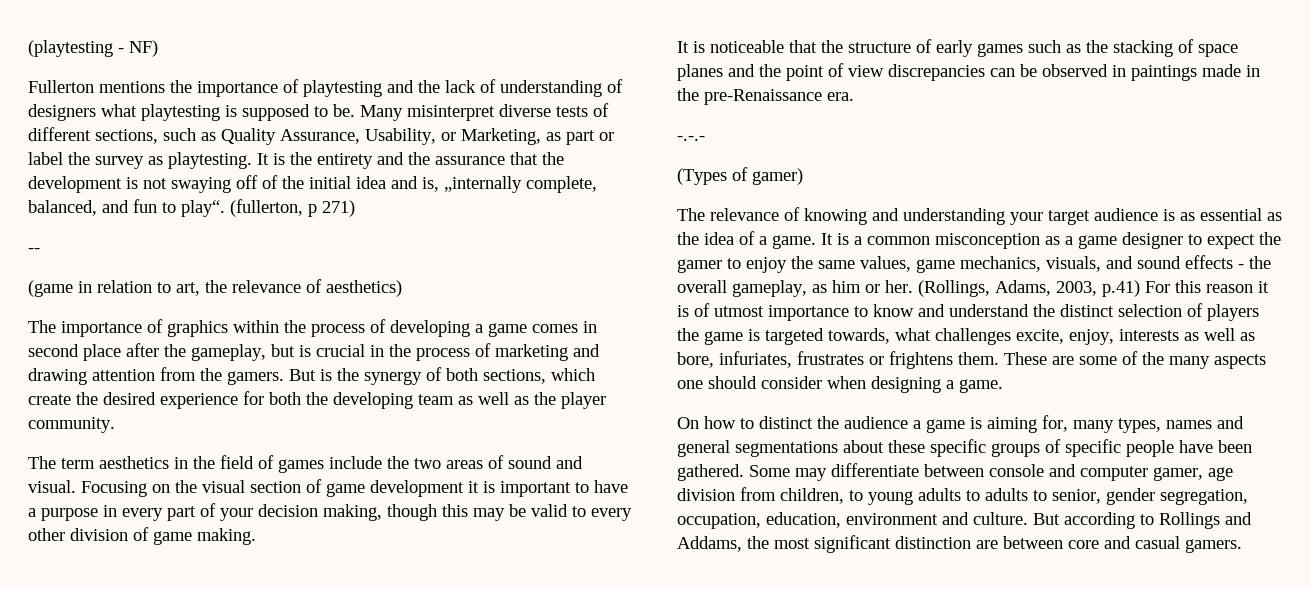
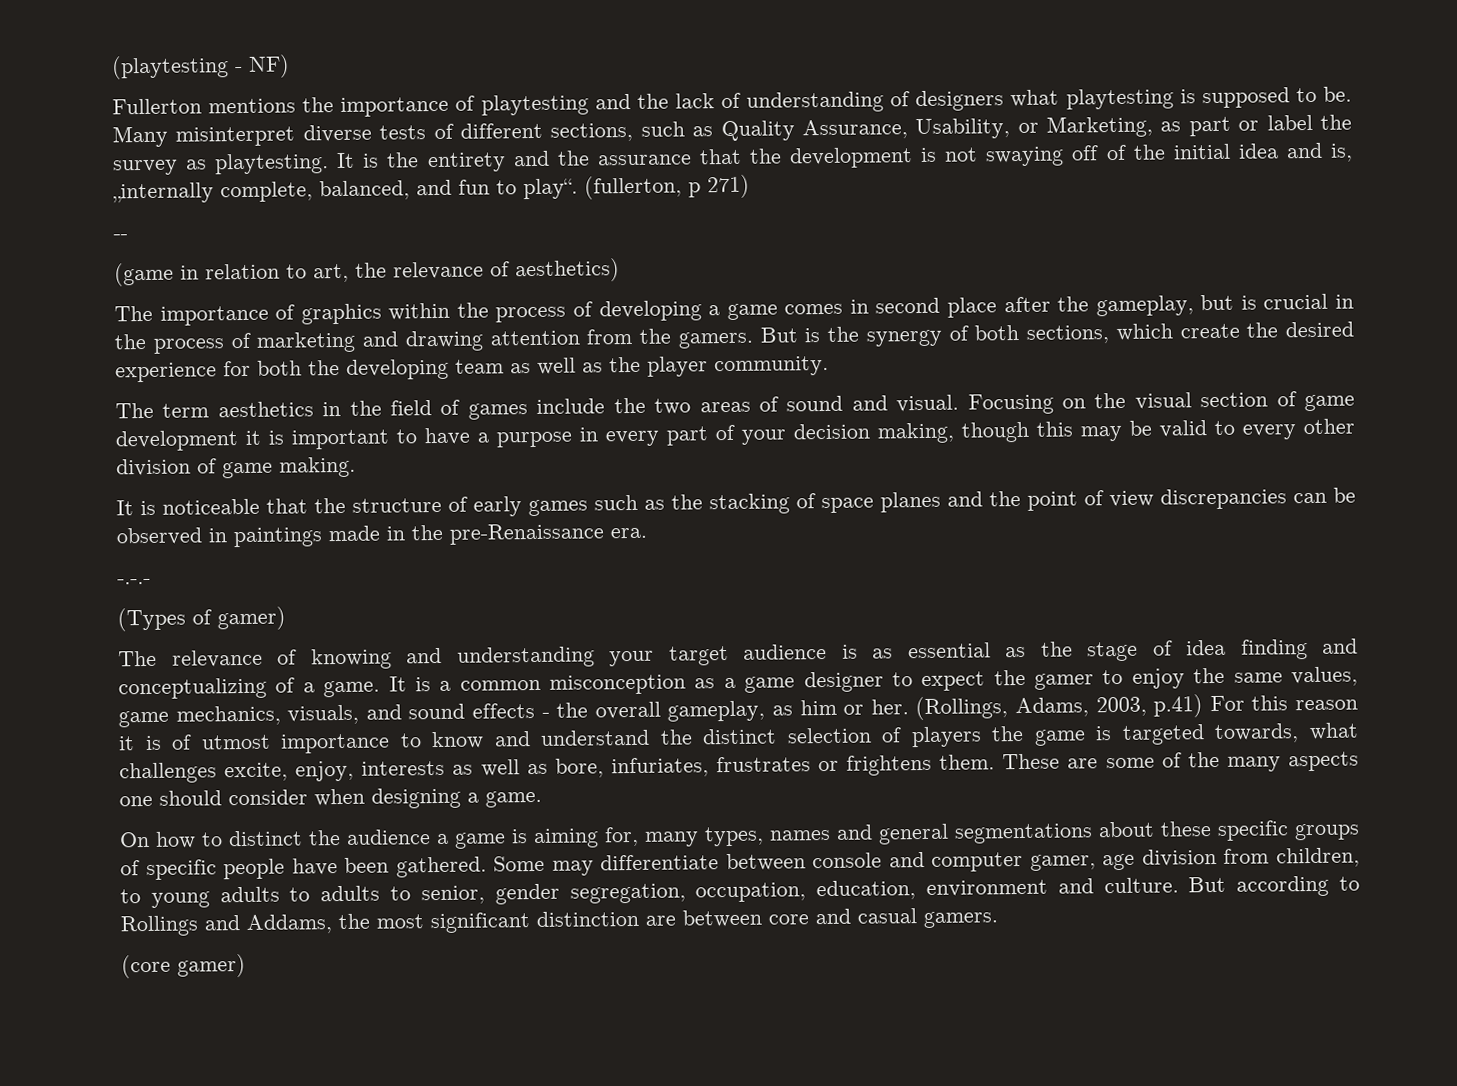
[704,232,734,245] idea -> [1087,638,1358,662] [118,677,267,700] stage of idea finding and conceptualizing
(1242, 546) none -> [121,953,246,979] // (core gamer)

